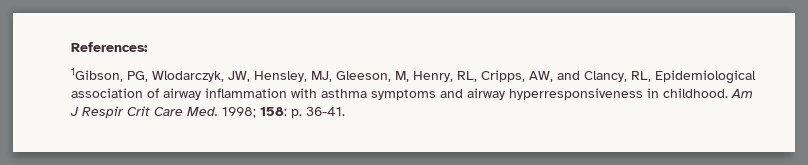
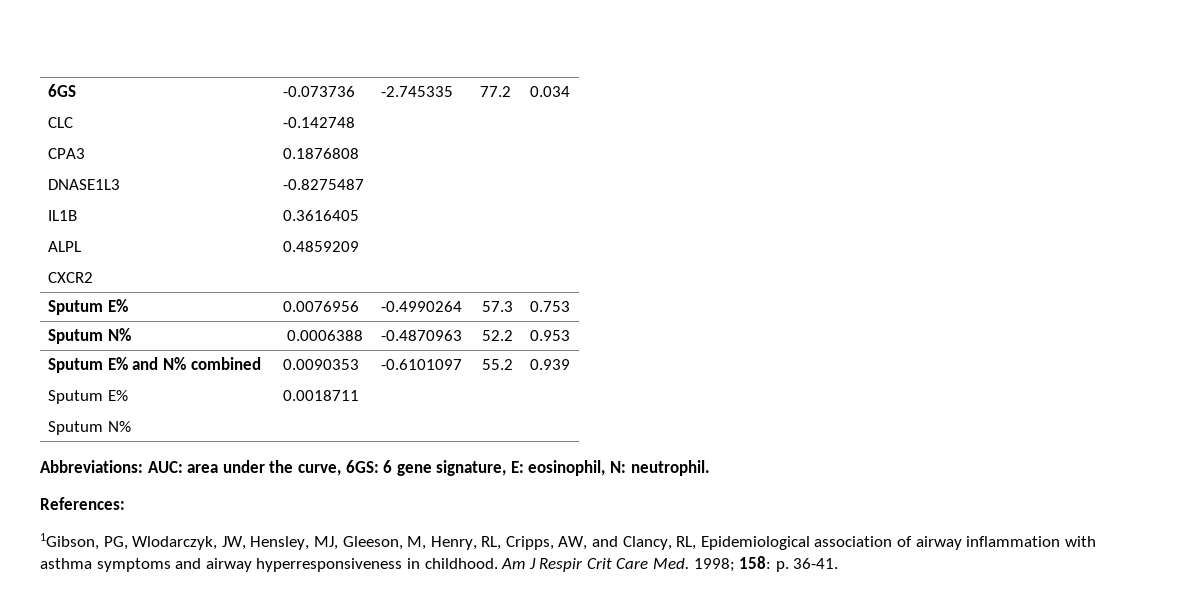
(71, 47) none -> [48,84,77,97] [48,117,74,128] [48,148,86,159] [48,179,121,190] [48,210,78,221] [48,241,82,252] [48,272,94,283] [283,86,356,97] [283,117,356,128] [283,148,360,159] [283,179,365,190] [283,210,360,221] [283,241,360,252] [381,86,454,97] [480,86,512,97] [530,86,570,97] [48,299,128,315] [283,301,360,312] [381,301,463,312] [481,301,513,312] [530,301,570,312] [48,328,131,344] [286,330,363,341] [381,330,463,341] [481,330,513,341] [530,330,570,341] [48,357,261,373] [48,390,128,404] [48,421,131,435] [283,359,360,370] [283,390,360,401] [381,359,463,370] [481,359,513,370] [530,359,570,370] [40,460,710,476] 6GS // CLC // CPA3 // DNASE1L3 // IL1B // ALPL // CXCR2 | -0.073736 // -0.142748 // 0.1876808 // -0.8275487 // 0.3616405 // 0.4859209 | -2.745335 | 77.2 | 0.034 // Sputum E% | 0.0076956 | -0.4990264 | 57.3 | 0.753 // Sputum N% | 0.0006388 | -0.4870963 | 52.2 | 0.953 // Sputum E% and N% combined // Sputum E% // Sputum N% | 0.0090353 // 0.0018711 | -0.6101097 | 55.2 | 0.939 // Abbreviations: AUC: area under the curve, 6GS: 6 gene signature, E: eosinophil, N: neutrophil. //

